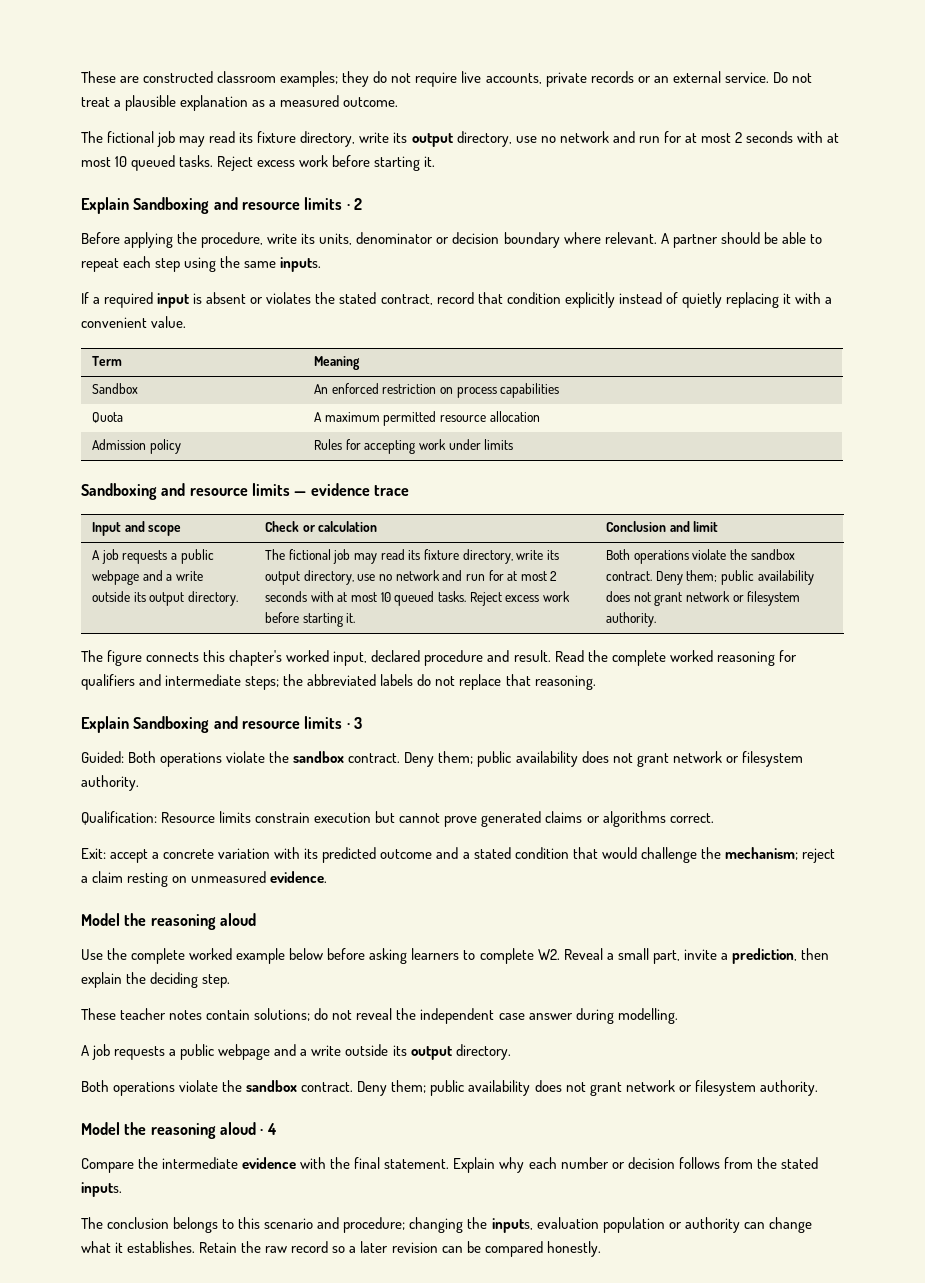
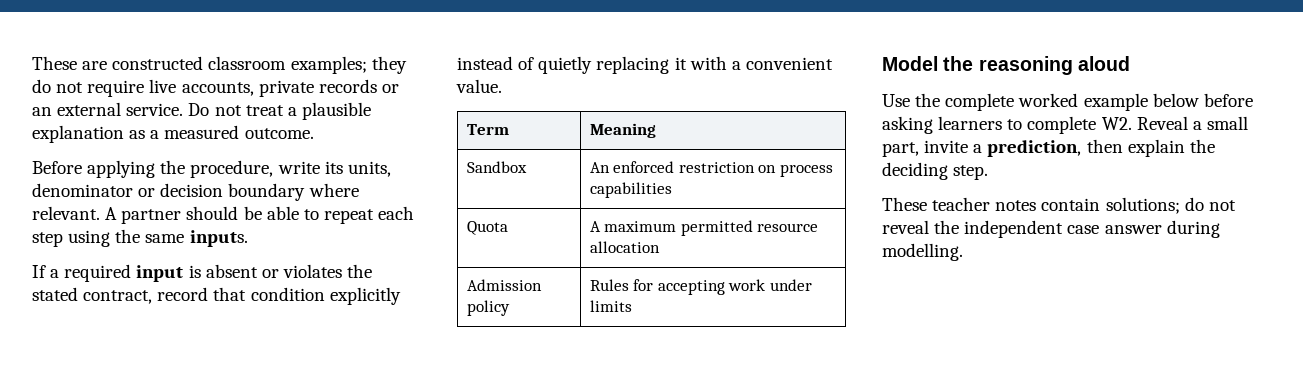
[81,131,840,147] [81,155,436,171] [81,197,362,214] // The fictional job may read its fixture directory, write its output directory, use no network and run for at most 2 seconds with at most 10 queued tasks. Reject excess work before starting it. // Explain Sandboxing and resource limits · 2 -> (314, 133) none
[81,483,409,500] [92,521,182,536] [265,521,378,532] [606,521,719,532] [92,549,214,564] [92,570,203,585] [92,591,238,606] [265,549,559,564] [265,570,558,585] [265,591,570,606] [265,612,356,627] [606,549,795,564] [606,570,814,585] [606,591,801,606] [606,612,657,627] [81,650,797,666] [81,674,596,690] [81,716,362,733] [81,751,803,767] [81,775,139,791] [81,811,714,827] [81,847,835,863] [81,871,328,887] // Sandboxing and resource limits — evidence trace // Input and scope | Check or calculation | Conclusion and limit // A job requests a public webpage and a write outside its output directory. | The fictional job may read its fixture directory, write its output directory, use no network and run for at most 2 seconds with at most 10 queued tasks. Reject excess work before starting it. | Both operations violate the sandbox contract. Deny them; public availability does not grant network or filesystem authority. // The figure connects this chapter's worked input, declared procedure and result. Read the complete worked reasoning for qualifiers and intermediate steps; the abbreviated labels do not replace that reasoning. // Explain Sandboxing and resource limits · 3 // Guided: Both operations violate the sandbox contract. Deny them; public availability does not grant network or filesystem authority. // Qualification: Resource limits constrain execution but cannot prove generated claims or algorithms correct. // Exit: accept a concrete variation with its predicted outcome and a stated condition that would challenge the mechanism; reject a claim resting on unmeasured evidence. -> (632, 306) none
[81,1044,511,1060] [81,1080,818,1096] [81,1122,277,1139] [81,1157,818,1173] [81,1182,122,1197] [81,1217,812,1233] [81,1241,601,1257] // A job requests a public webpage and a write outside its output directory. // Both operations violate the sandbox contract. Deny them; public availability does not grant network or filesystem authority. // Model the reasoning aloud · 4 // Compare the intermediate evidence with the final statement. Explain why each number or decision follows from the stated inputs. // The conclusion belongs to this scenario and procedure; changing the inputs, evaluation population or authority can change what it establishes. Retain the raw record so a later revision can be compared honestly. -> (963, 252) none

